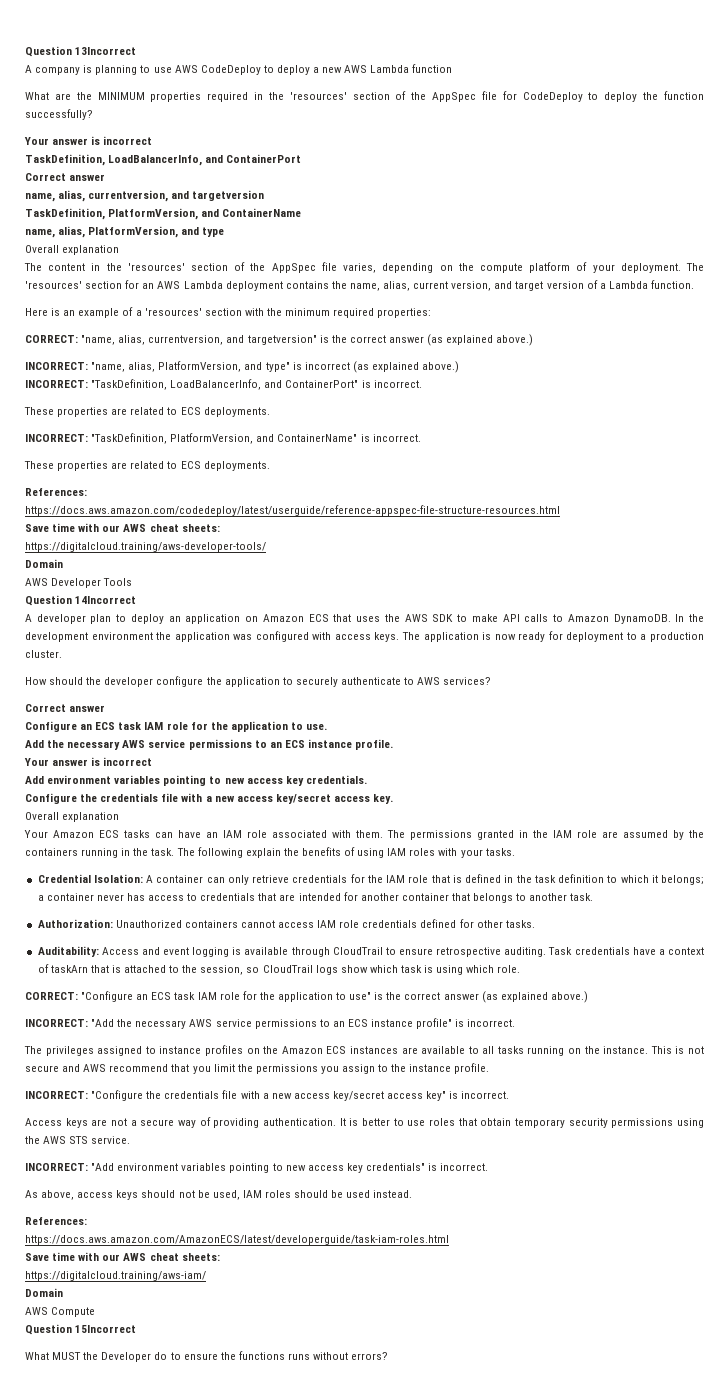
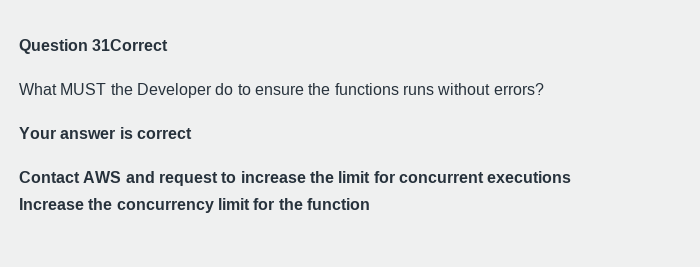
[25,46,137,57] [25,64,453,75] [25,91,705,102] [25,109,93,120] [24,136,153,145] [25,154,302,166] [25,173,106,181] [25,190,265,202] [25,208,302,220] [25,226,225,238] [25,245,120,255] [24,262,705,273] [25,280,694,291] [25,307,432,318] [25,334,534,346] [25,361,460,373] [25,379,422,390] [24,407,270,417] [25,433,421,444] [24,461,270,471] [25,488,87,496] [25,505,560,516] [25,523,220,532] [25,542,266,552] [25,559,63,568] [25,578,133,588] [25,595,137,606] [25,614,705,624] [25,631,704,642] [25,650,62,658] [25,676,492,687] [25,704,106,712] [25,721,328,732] [25,739,394,750] [24,757,153,766] [25,775,367,786] [25,793,394,804] [25,812,120,822] [24,830,704,840] [25,847,515,858] [37,874,705,885] [37,892,594,903] [37,919,535,928] [37,946,704,957] [37,964,521,975] [25,991,588,1003] [25,1018,516,1029] [24,1045,704,1056] [25,1063,490,1074] [25,1090,510,1101] [25,1117,705,1128] [25,1136,131,1144] [25,1163,489,1173] [25,1190,413,1200] [25,1217,87,1225] [25,1235,449,1245] [25,1252,220,1261] [25,1271,206,1281] [25,1288,63,1297] [25,1307,96,1317] [25,1324,137,1335] Question 13Incorrect // A company is planning to use AWS CodeDeploy to deploy a new AWS Lambda function // What are the MINIMUM properties required in the 'resources' section of the AppSpec file for CodeDeploy to deploy the function successfully? // Your answer is incorrect // TaskDefinition, LoadBalancerInfo, and ContainerPort // Correct answer // name, alias, currentversion, and targetversion // TaskDefinition, PlatformVersion, and ContainerName // name, alias, PlatformVersion, and type // Overall explanation // The content in the 'resources' section of the AppSpec file varies, depending on the compute platform of your deployment. The 'resources' section for an AWS Lambda deployment contains the name, alias, current version, and target version of a Lambda function. // Here is an example of a 'resources' section with the minimum required properties: // CORRECT: "name, alias, currentversion, and targetversion" is the correct answer (as explained above.) // INCORRECT: "name, alias, PlatformVersion, and type" is incorrect (as explained above.) // INCORRECT: "TaskDefinition, LoadBalancerInfo, and ContainerPort" is incorrect. // These properties are related to ECS deployments. // INCORRECT: "TaskDefinition, PlatformVersion, and ContainerName" is incorrect. // These properties are related to ECS deployments. // References: // https://docs.aws.amazon.com/codedeploy/latest/userguide/reference-appspec-file-structure-resources.html // Save time with our AWS cheat sheets: // https://digitalcloud.training/aws-developer-tools/ // Domain // AWS Developer Tools // Question 14Incorrect // A developer plan to deploy an application on Amazon ECS that uses the AWS SDK to make API calls to Amazon DynamoDB. In the development environment the application was configured with access keys. The application is now ready for deployment to a production cluster. // How should the developer configure the application to securely authenticate to AWS services? // Correct answer // Configure an ECS task IAM role for the application to use. // Add the necessary AWS service permissions to an ECS instance profile. // Your answer is incorrect // Add environment variables pointing to new access key credentials. // Configure the credentials file with a new access key/secret access key. // Overall explanation // Your Amazon ECS tasks can have an IAM role associated with them. The permissions granted in the IAM role are assumed by the containers running in the task. The following explain the benefits of using IAM roles with your tasks. // Credential Isolation: A container can only retrieve credentials for the IAM role that is defined in the task definition to which it belongs; a container never has access to credentials that are intended for another container that belongs to another task. // Authorization: Unauthorized containers cannot access IAM role credentials defined for other tasks. // Auditability: Access and event logging is available through CloudTrail to ensure retrospective auditing. Task credentials have a context of taskArn that is attached to the session, so CloudTrail logs show which task is using which role. // CORRECT: "Configure an ECS task IAM role for the application to use" is the correct answer (as explained above.) // INCORRECT: "Add the necessary AWS service permissions to an ECS instance profile" is incorrect. // The privileges assigned to instance profiles on the Amazon ECS instances are available to all tasks running on the instance. This is not secure and AWS recommend that you limit the permissions you assign to the instance profile. // INCORRECT: "Configure the credentials file with a new access key/secret access key" is incorrect. // Access keys are not a secure way of providing authentication. It is better to use roles that obtain temporary security permissions using the AWS STS service. // INCORRECT: "Add environment variables pointing to new access key credentials" is incorrect. // As above, access keys should not be used, IAM roles should be used instead. // References: // https://docs.aws.amazon.com/AmazonECS/latest/developerguide/task-iam-roles.html // Save time with our AWS cheat sheets: // https://digitalcloud.training/aws-iam/ // Domain // AWS Compute // Question 15Incorrect -> [19,39,169,54] Question 31Correct
(389, 1356) none -> [19,127,192,139] [19,171,572,186] [19,198,370,213] // Your answer is correct // Contact AWS and request to increase the limit for concurrent executions // Increase the concurrency limit for the function

